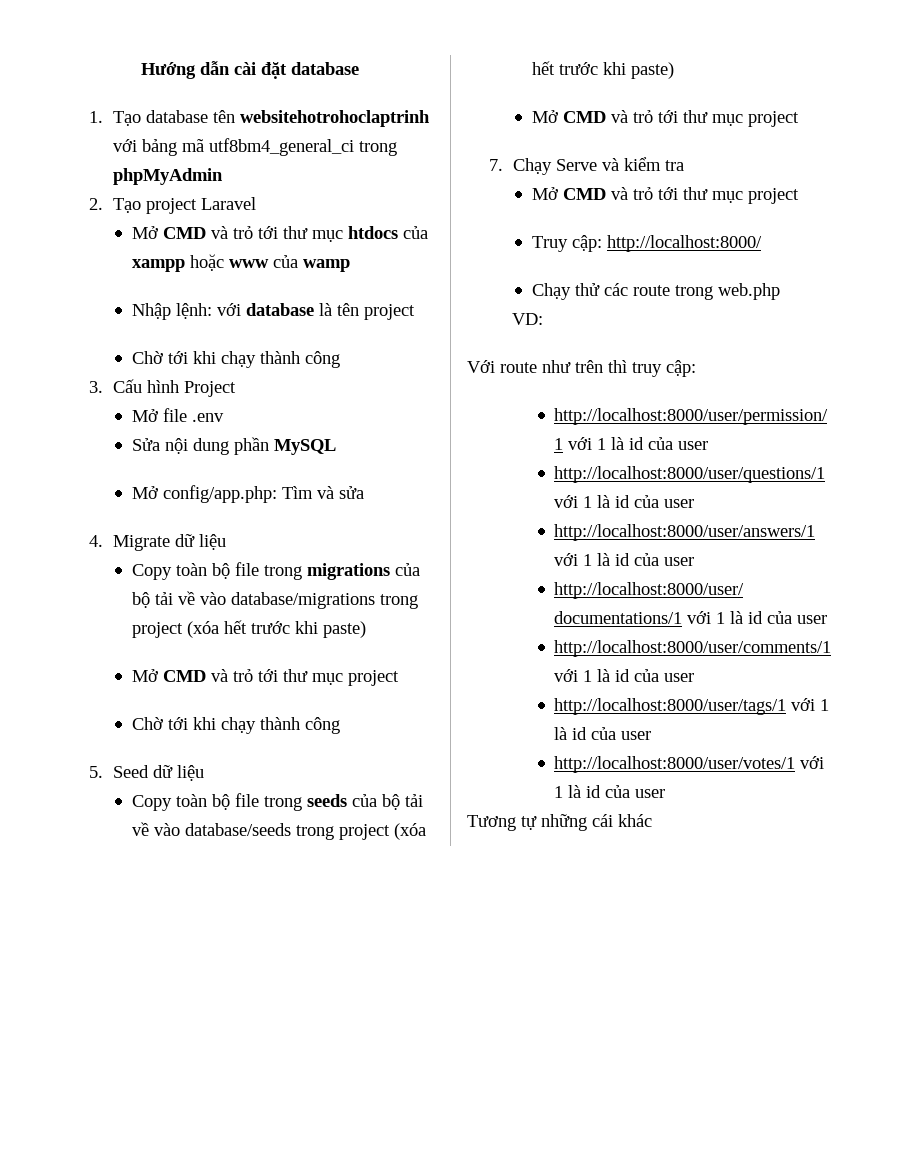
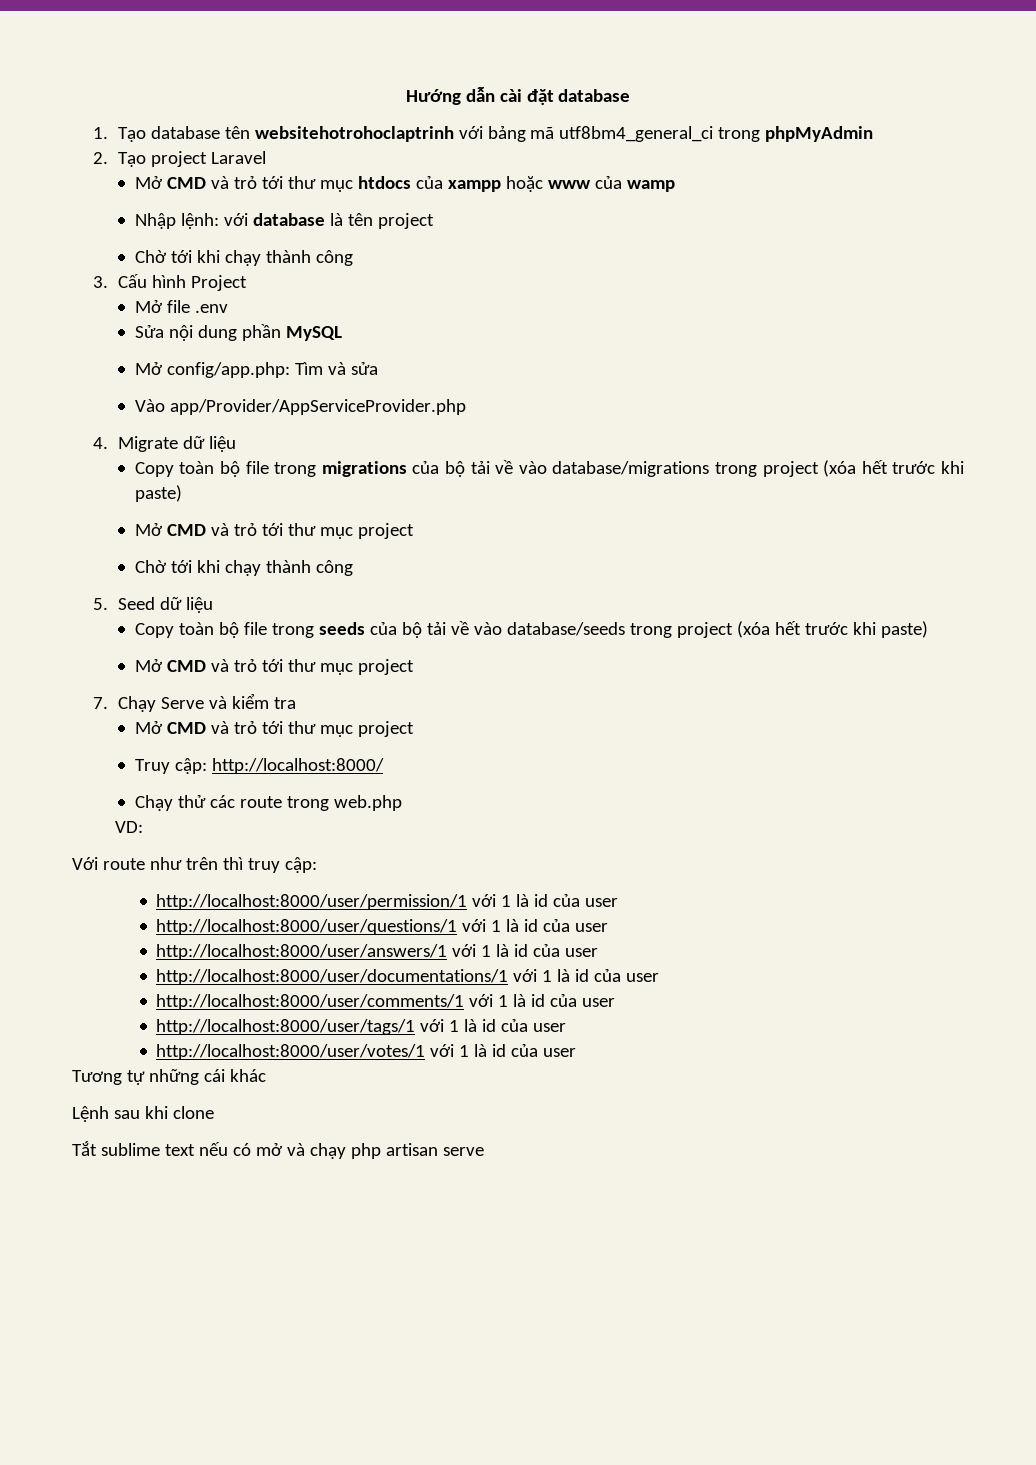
(365, 492) none -> [134,399,466,415] // Vào app/Provider/AppServiceProvider.php
(652, 820) none -> [72,1106,214,1122] [72,1141,484,1159] // Lệnh sau khi clone // Tắt sublime text nếu có mở và chạy php artisan serve

